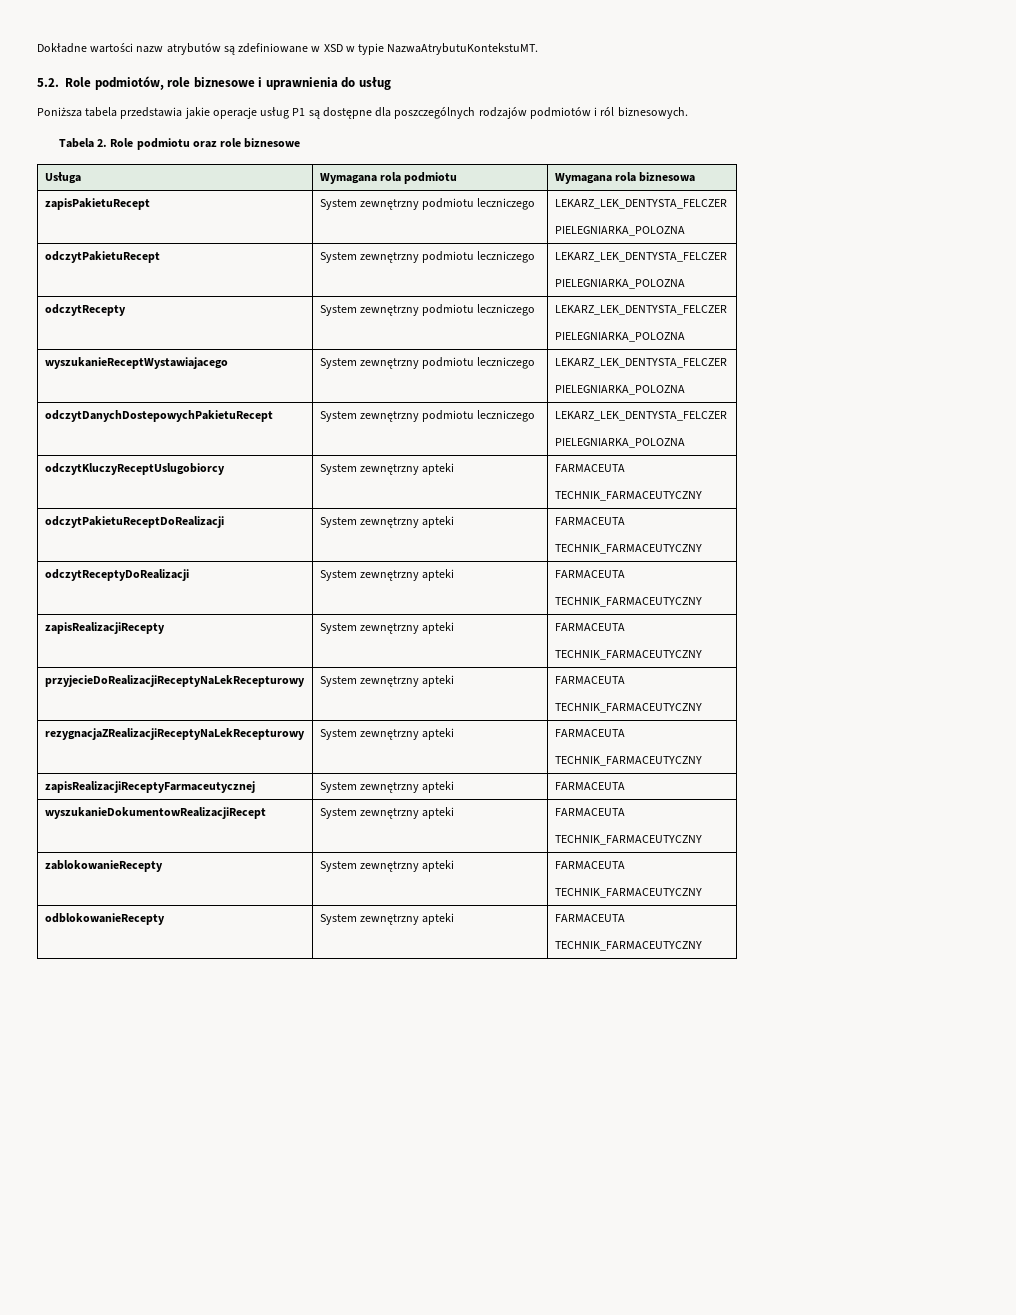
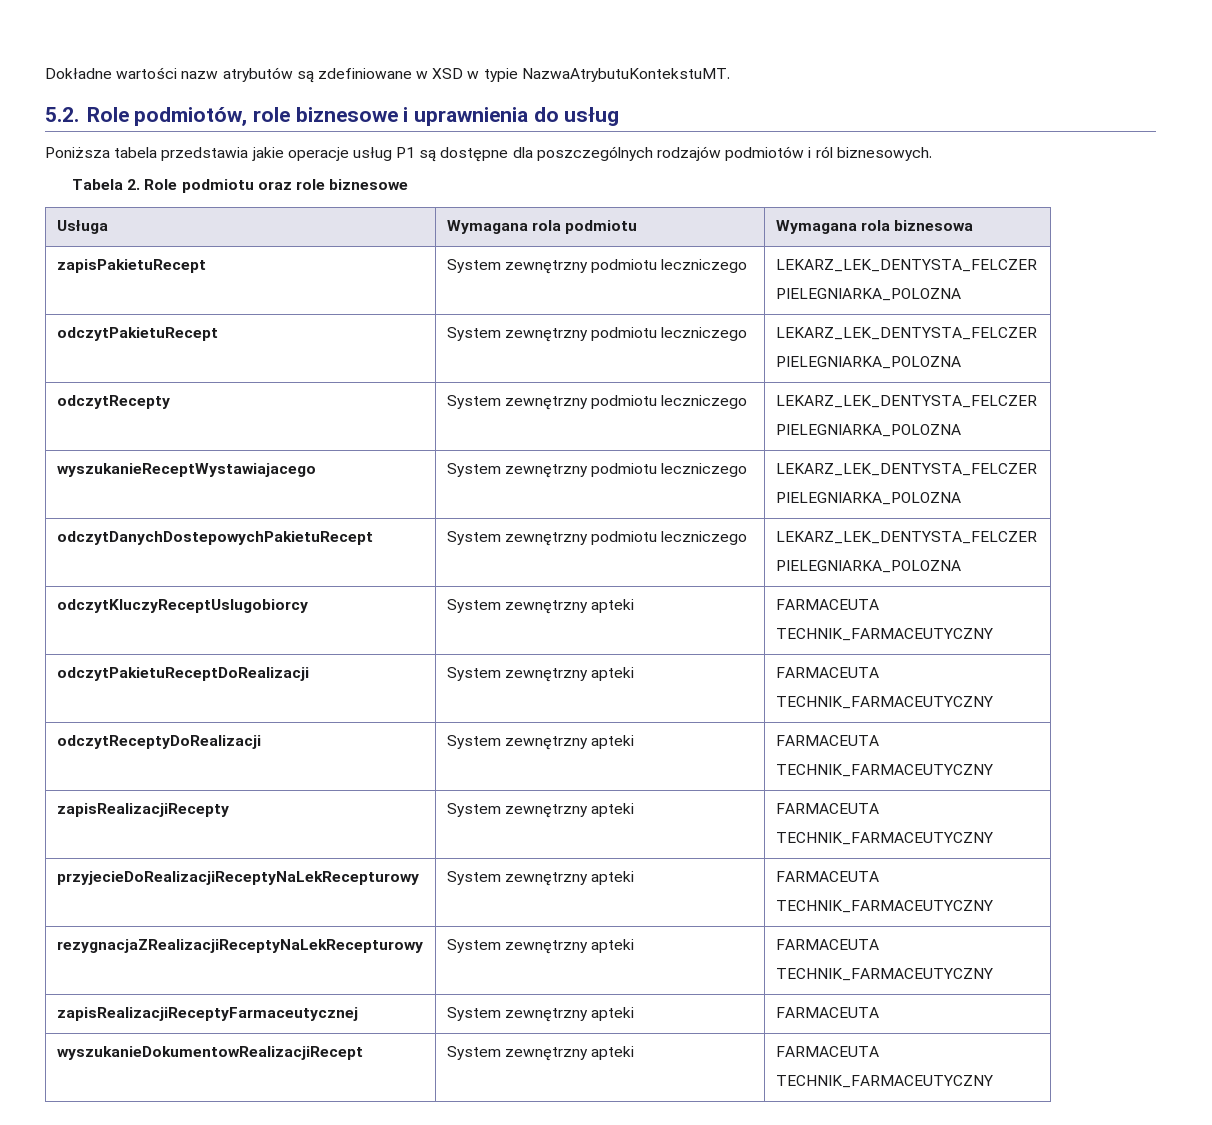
[44,860,163,872] [319,860,455,872] [554,861,625,869] [554,888,702,898] [44,913,165,925] [319,913,455,925] [554,914,625,922] [554,941,702,951] // zablokowanieRecepty | System zewnętrzny apteki | FARMACEUTA // TECHNIK_FARMACEUTYCZNY // odblokowanieRecepty | System zewnętrzny apteki | FARMACEUTA // TECHNIK_FARMACEUTYCZNY -> (993, 1081) none

